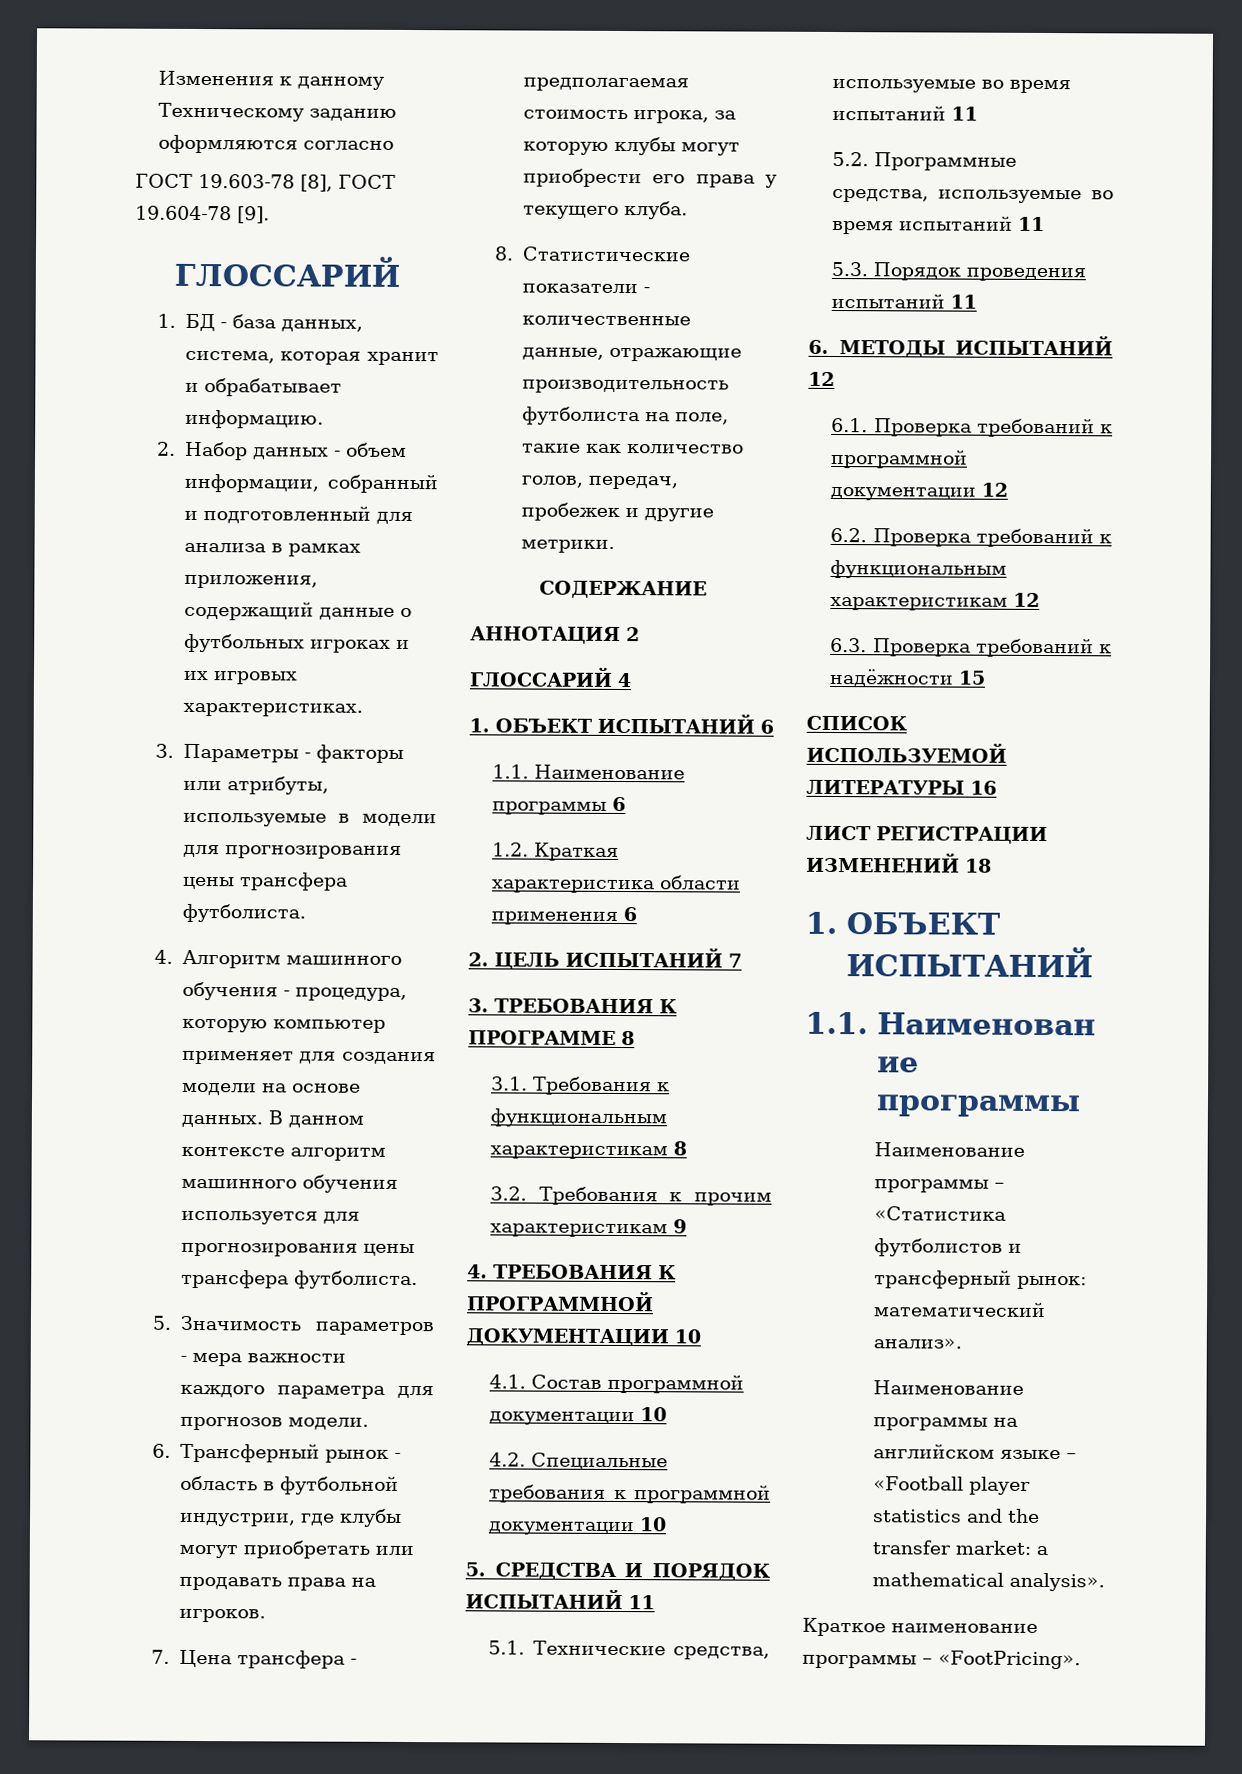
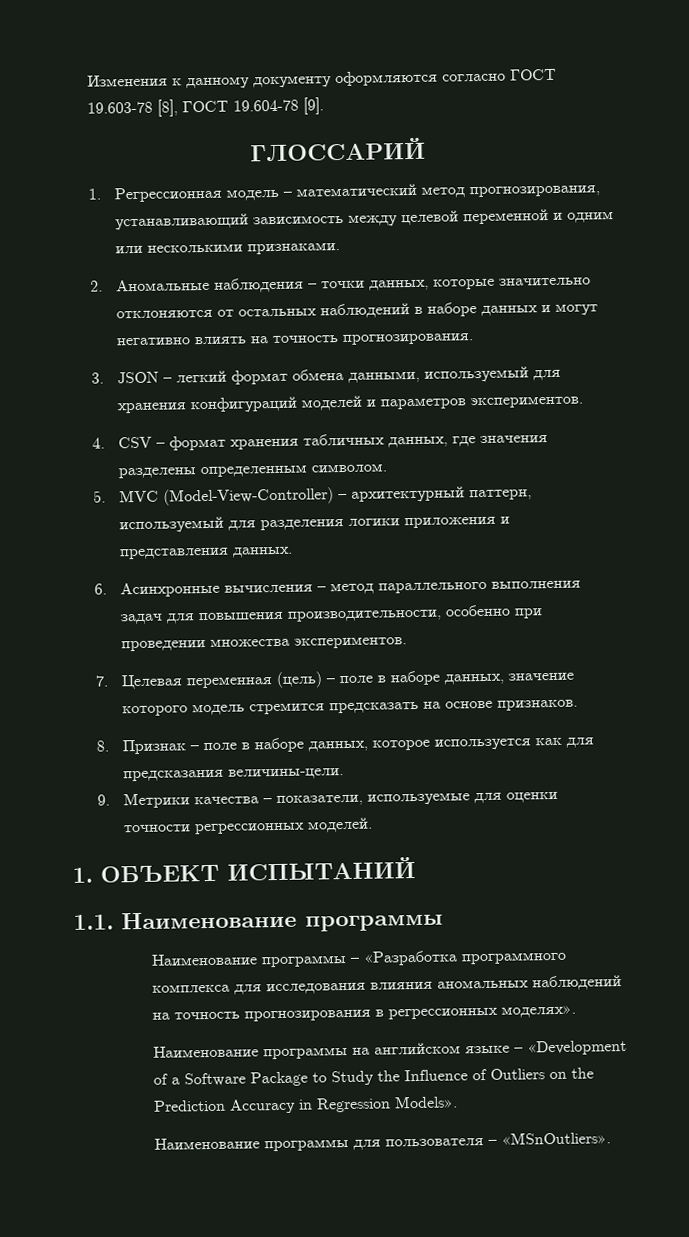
[158,102,398,122] Техническому заданию -> [252,75,332,89] документу
(395, 145) // -> (506, 77) none
[184,313,363,332] [184,350,439,366] [184,378,342,397] [184,409,324,429] [157,441,407,461] [183,473,438,494] [183,505,413,525] [183,542,361,557] [183,574,318,589] [183,600,412,621] [183,633,410,653] [182,670,298,685] [182,702,363,717] [155,743,404,763] [182,776,329,795] [182,812,437,827] [182,844,402,859] [181,872,348,891] [181,903,306,923] [154,949,402,969] [181,981,407,1001] [181,1018,386,1033] [181,1050,436,1065] [181,1082,361,1096] [180,1110,364,1128] [180,1146,386,1161] [180,1174,398,1193] [180,1210,360,1225] [180,1242,415,1257] [180,1269,418,1290] [152,1315,434,1336] [179,1352,346,1367] [179,1384,434,1399] [179,1416,369,1431] [152,1442,401,1463] [179,1475,399,1495] [178,1508,402,1527] [178,1540,414,1559] [178,1576,376,1591] [178,1608,266,1623] [151,1649,357,1669] [522,77,689,92] [522,109,736,124] [522,136,740,156] [522,168,777,188] [522,201,688,220] [494,246,691,262] [521,283,650,294] [521,315,691,326] [521,347,742,362] [521,379,729,394] [521,406,729,426] [521,443,744,454] [520,475,678,490] [520,502,714,522] [520,539,615,553] [538,580,707,599] [470,626,640,644] [469,667,632,688] [469,713,774,734] [492,764,686,780] [492,796,627,815] [492,842,620,861] [491,875,742,894] [491,907,638,925] [468,947,742,970] [468,998,678,1014] [468,1030,635,1046] [491,1076,671,1096] [490,1108,668,1128] [490,1141,688,1160] [490,1186,772,1206] [490,1219,688,1238] [467,1264,677,1280] [467,1291,654,1312] [466,1328,701,1347] [489,1373,745,1394] [489,1407,668,1426] [489,1452,669,1471] [489,1484,771,1504] [488,1517,668,1536] [465,1562,771,1581] [465,1589,655,1610] [488,1640,770,1660] [832,78,1072,94] [832,104,979,121] [832,151,1018,171] [832,188,1114,204] [832,215,1046,235] [831,261,1087,282] [831,292,978,309] [808,335,1113,358] [808,371,835,386] [831,417,1113,438] [830,448,969,469] [830,482,1009,501] [830,527,1112,548] [830,559,1008,579] [830,592,1041,611] [830,637,1112,658] [829,668,987,688] [806,715,908,731] [806,742,1007,763] [806,779,997,795] [806,825,1048,845] [806,852,992,873] БД - база данных, система, которая хранит и обрабатывает информацию. // 2. Набор данных - объем информации, собранный и подготовленный для анализа в рамках приложения, содержащий данные о футбольных игроках и их игровых характеристиках. // 3. Параметры - факторы или атрибуты, используемые в модели для прогнозирования цены трансфера футболиста. // 4. Алгоритм машинного обучения - процедура, которую компьютер применяет для создания модели на основе данных. В данном контексте алгоритм машинного обучения используется для прогнозирования цены трансфера футболиста. // 5. Значимость параметров - мера важности каждого параметра для прогнозов модели. // 6. Трансферный рынок - область в футбольной индустрии, где клубы могут приобретать или продавать права на игроков. // 7. Цена трансфера - предполагаемая стоимость игрока, за которую клубы могут приобрести его права у текущего клуба. // 8. Статистические показатели - количественные данные, отражающие производительность футболиста на поле, такие как количество голов, передач, пробежек и другие метрики. // СОДЕРЖАНИЕ // АННОТАЦИЯ 2 // ГЛОССАРИЙ 4 // 1. ОБЪЕКТ ИСПЫТАНИЙ 6 // 1.1. Наименование программы 6 // 1.2. Краткая характеристика области применения 6 // 2. ЦЕЛЬ ИСПЫТАНИЙ 7 // 3. ТРЕБОВАНИЯ К ПРОГРАММЕ 8 // 3.1. Требования к функциональным характеристикам 8 // 3.2. Требования к прочим характеристикам 9 // 4. ТРЕБОВАНИЯ К ПРОГРАММНОЙ ДОКУМЕНТАЦИИ 10 // 4.1. Состав программной документации 10 // 4.2. Специальные требования к программной документации 10 // 5. СРЕДСТВА И ПОРЯДОК ИСПЫТАНИЙ 11 // 5.1. Технические средства, используемые во время испытаний 11 // 5.2. Программные средства, используемые во время испытаний 11 // 5.3. Порядок проведения испытаний 11 // 6. МЕТОДЫ ИСПЫТАНИЙ 12 // 6.1. Проверка требований к программной документации 12 // 6.2. Проверка требований к функциональным характеристикам 12 // 6.3. Проверка требований к надёжности 15 // СПИСОК ИСПОЛЬЗУЕМОЙ ЛИТЕРАТУРЫ 16 // ЛИСТ РЕГИСТРАЦИИ ИЗМЕНЕНИЙ 18 -> [113,183,600,203] [114,209,614,231] [114,242,340,255] [89,277,591,293] [115,302,598,319] [115,333,474,346] [90,366,561,385] [116,395,583,414] [91,433,548,451] [117,463,387,479] [92,486,532,506] [118,516,510,534] [118,546,293,560] [93,580,581,598] [119,604,543,625] [120,636,407,652] [94,670,574,690] [121,699,578,717] [95,737,594,755] [122,768,344,782] [96,791,558,809] [122,817,373,835] Регрессионная модель – математический метод прогнозирования, устанавливающий зависимость между целевой переменной и одним или несколькими признаками. // 2. Аномальные наблюдения – точки данных, которые значительно отклоняются от остальных наблюдений в наборе данных и могут негативно влиять на точность прогнозирования. // 3. JSON – легкий формат обмена данными, используемый для хранения конфигураций моделей и параметров экспериментов. // 4. CSV – формат хранения табличных данных, где значения разделены определенным символом. // 5. MVC (Model-View-Controller) – архитектурный паттерн, используемый для разделения логики приложения и представления данных. // 6. Асинхронные вычисления – метод параллельного выполнения задач для повышения производительности, особенно при проведении множества экспериментов. // 7. Целевая переменная (цель) – поле в наборе данных, значение которого модель стремится предсказать на основе признаков. // 8. Признак – поле в наборе данных, которое используется как для предсказания величины-цели. // 9. Метрики качества – показатели, используемые для оценки точности регрессионных моделей.
[873,1206,1006,1221] [873,1238,1022,1257] [873,1269,1087,1290] [872,1301,1046,1318] [872,1338,962,1349] «Статистика футболистов и трансферный рынок: математический анализ». -> [362,950,567,966] [151,975,622,995] [151,1005,576,1022] «Разработка программного комплекса для исследования влияния аномальных наблюдений на точность прогнозирования в регрессионных моделях».
[872,1476,1031,1495] [872,1508,1040,1523] [871,1540,1048,1556] [871,1572,1105,1592] [802,1617,1038,1637] [802,1650,1081,1670] «Football player statistics and the transfer market: a mathematical analysis». // Краткое наименование программы – «FootPricing». -> [526,1039,627,1056] [152,1067,594,1087] [152,1095,458,1114] [153,1131,611,1152] «Development of a Software Package to Study the Influence of Outliers on the Prediction Accuracy in Regression Models». // Наименование программы для пользователя – «MSnOutliers».

